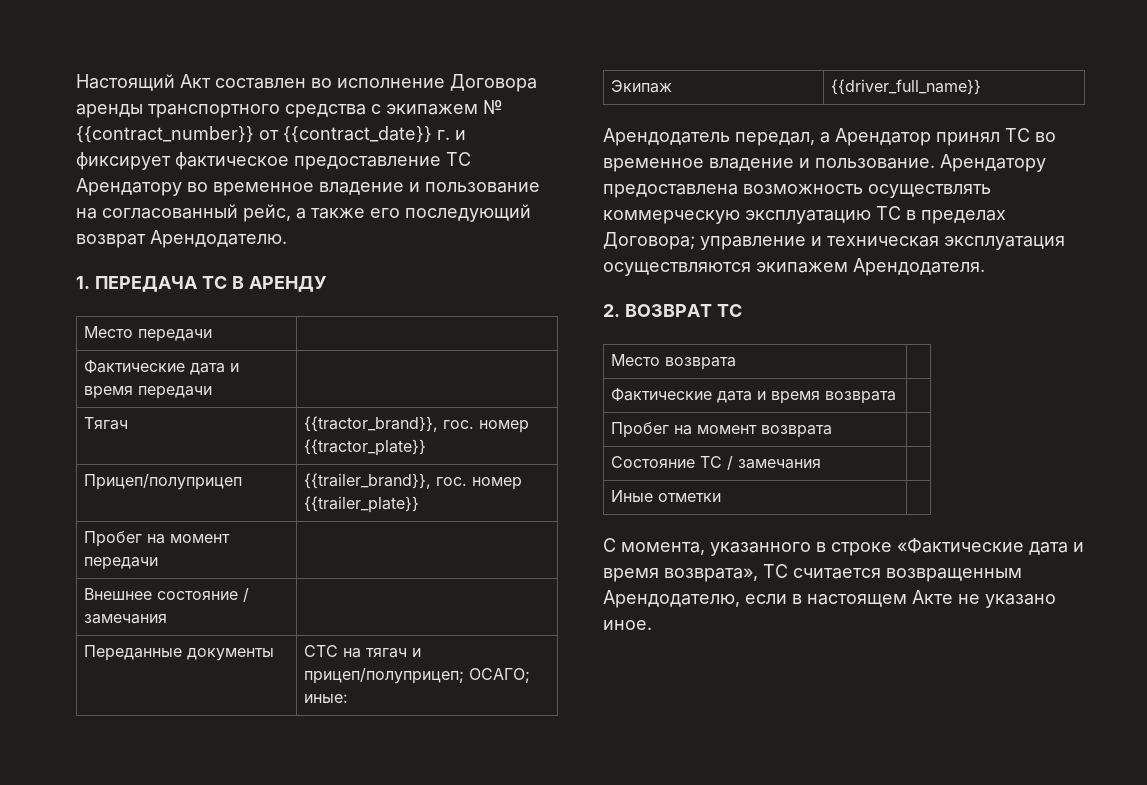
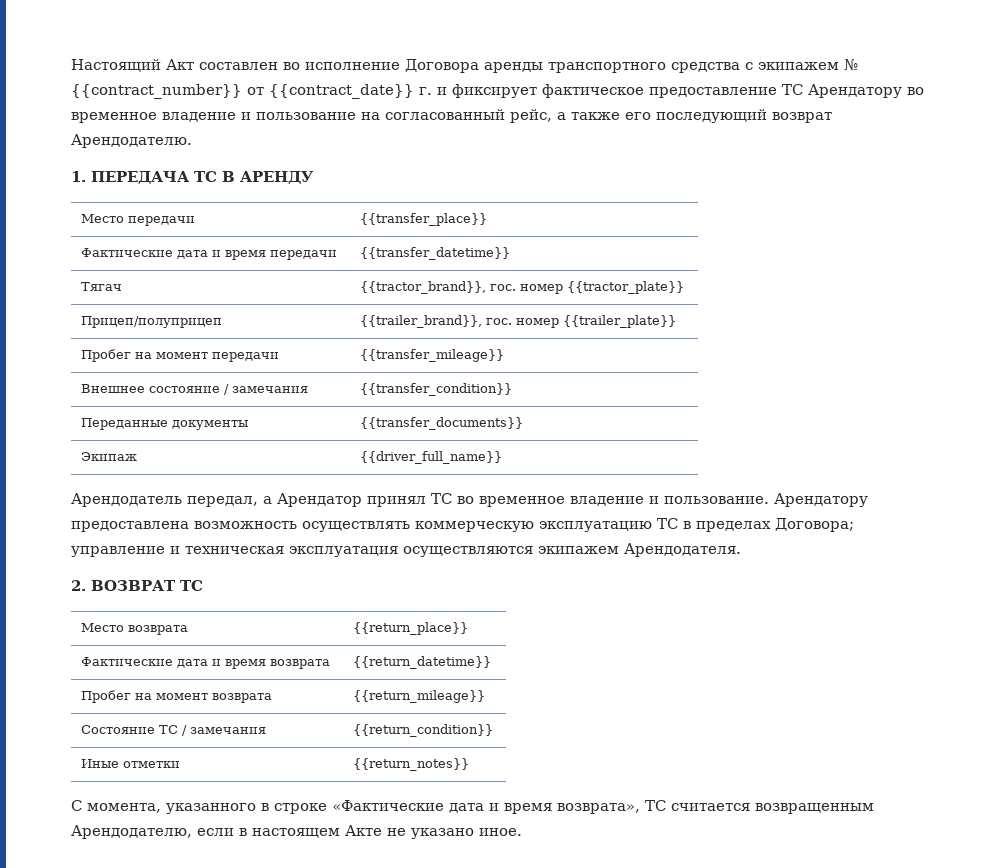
(212, 335) none -> [360,213,488,226] {{transfer_place}}
(212, 392) none -> [360,247,511,260] {{transfer_datetime}}
(158, 563) none -> [360,349,505,362] {{transfer_mileage}}
(167, 619) none -> [360,383,513,396] {{transfer_condition}}
[303,645,421,658] [303,668,530,684] [303,694,348,703] СТС на тягач и прицеп/полуприцеп; ОСАГО; иные: -> [360,417,524,430] {{transfer_documents}}
(736, 363) none -> [353,622,469,635] {{return_place}}
(896, 397) none -> [353,656,492,669] {{return_datetime}}
(832, 431) none -> [353,690,486,703] {{return_mileage}}
(821, 464) none -> [353,724,494,737] {{return_condition}}
(721, 497) none -> [353,758,470,771] {{return_notes}}

